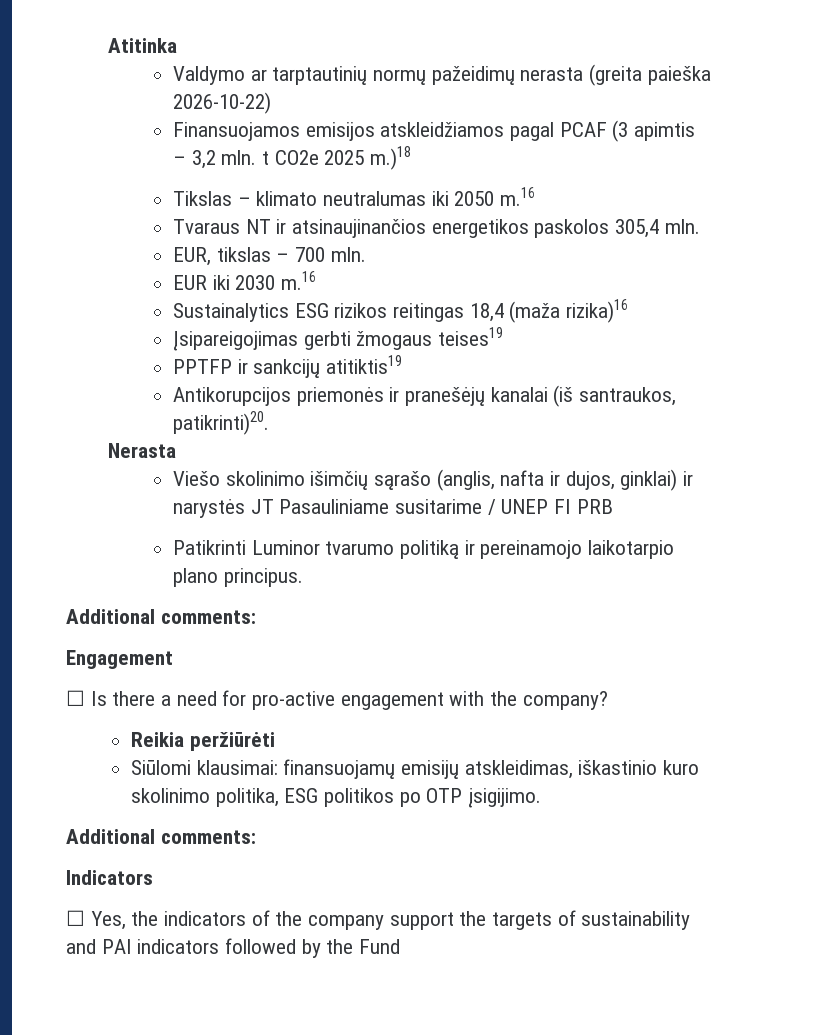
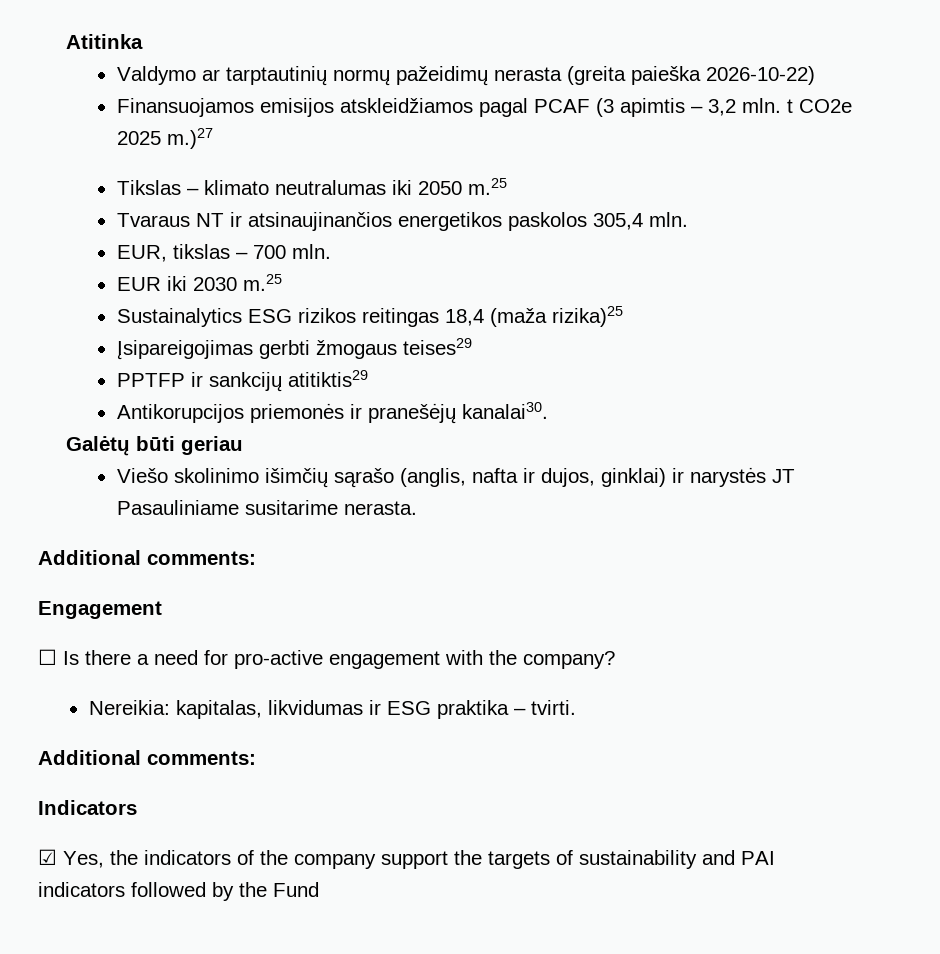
[370,146,412,170] m.)18 -> [166,128,213,149] m.)27
[500,187,536,206] m.16 -> [467,178,507,195] m.25
[281,271,317,290] m.16 -> [242,274,282,291] m.25
[566,299,629,323] rizika)16 -> [551,306,623,327] rizika)25
[438,327,504,346] teises19 -> [402,338,472,355] teises29
[326,355,403,374] atitiktis19 -> [287,370,368,387] atitiktis29
[490,385,677,407] [173,411,270,435] [107,443,176,458] kanalai (iš santraukos, patikrinti)20. // Nerasta -> [461,402,548,419] [66,436,244,456] kanalai30. // Galėtų būti geriau
[487,499,613,515] [173,540,675,559] [173,568,303,587] / UNEP FI PRB // Patikrinti Luminor tvarumo politiką ir pereinamojo laikotarpio plano principus. -> [343,501,417,515] nerasta.
[131,732,275,751] [131,759,700,779] [131,788,542,808] Reikia peržiūrėti // Siūlomi klausimai: finansuojamų emisijų atskleidimas, iškastinio kuro skolinimo politika, ESG politikos po OTP įsigijimo. -> [88,700,576,719] Nereikia: kapitalas, likvidumas ir ESG praktika – tvirti.
[66,910,85,926] ☐ -> [38,849,57,865] ☑

